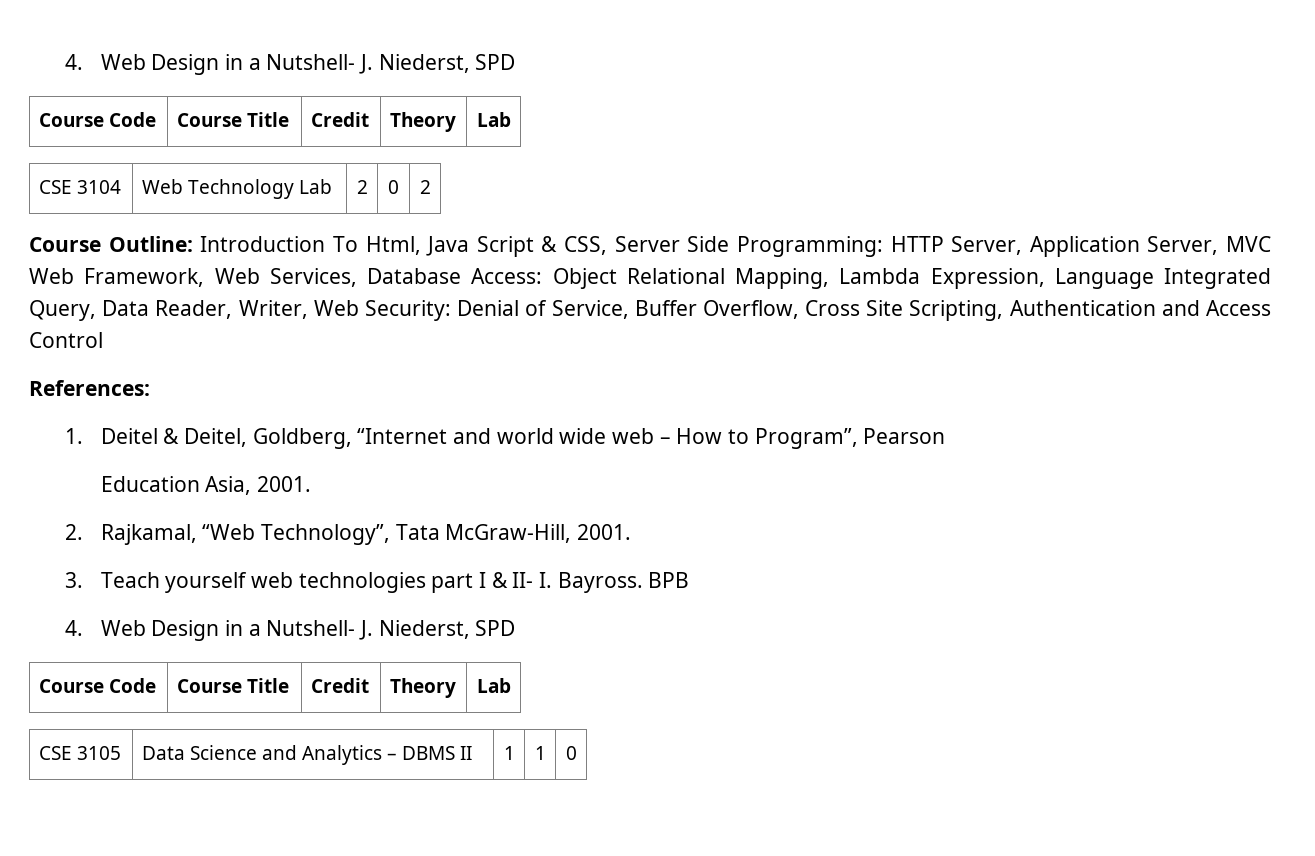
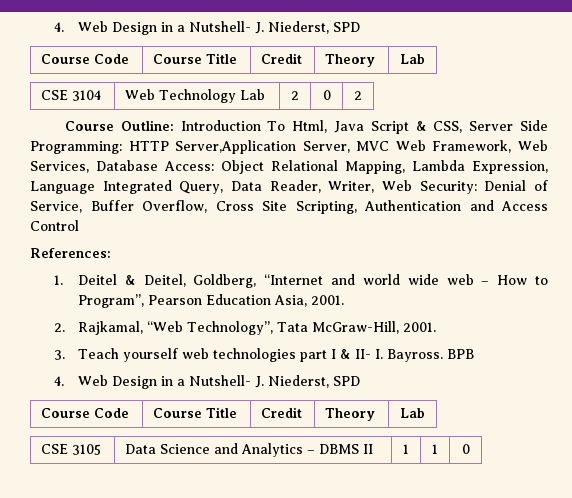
[951,236,1140,257] Server, Application -> [175,140,297,154] Server,Application
(946, 436) // -> (202, 300) none

